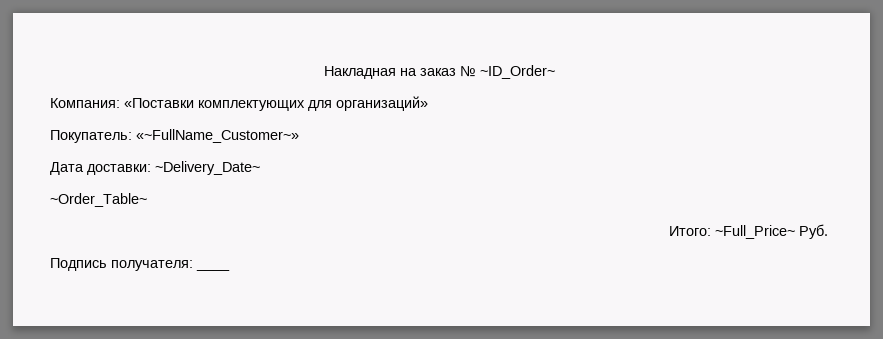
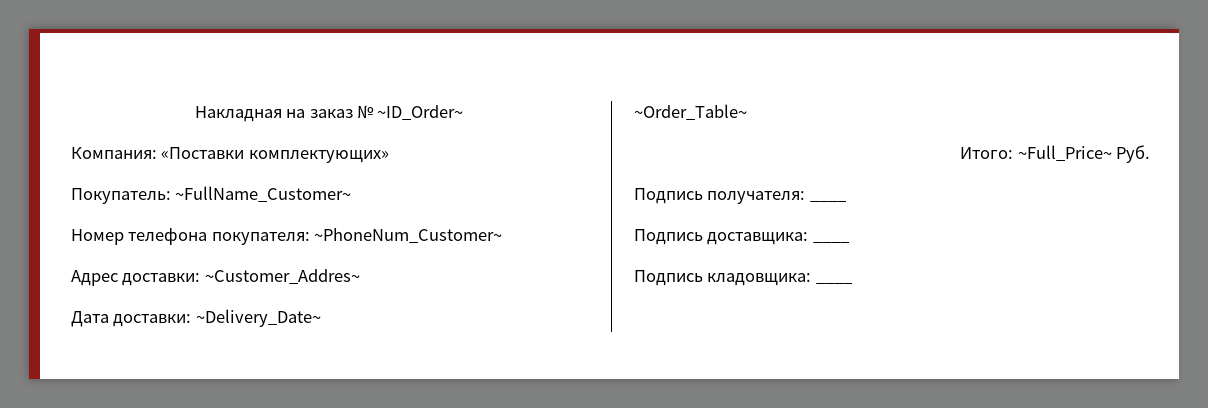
[198,96,428,111] [50,129,299,143] комплектующих для организаций» // Покупатель: «~FullName_Customer~» -> [248,150,389,163] [71,186,352,204] [71,228,503,245] [71,269,360,286] комплектующих» // Покупатель: ~FullName_Customer~ // Номер телефона покупателя: ~PhoneNum_Customer~ // Адрес доставки: ~Customer_Addres~
(230, 269) none -> [634,229,849,245] [634,270,852,286] // Подпись доставщика: ____ // Подпись кладовщика: ____

